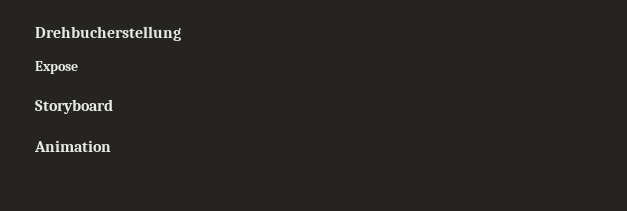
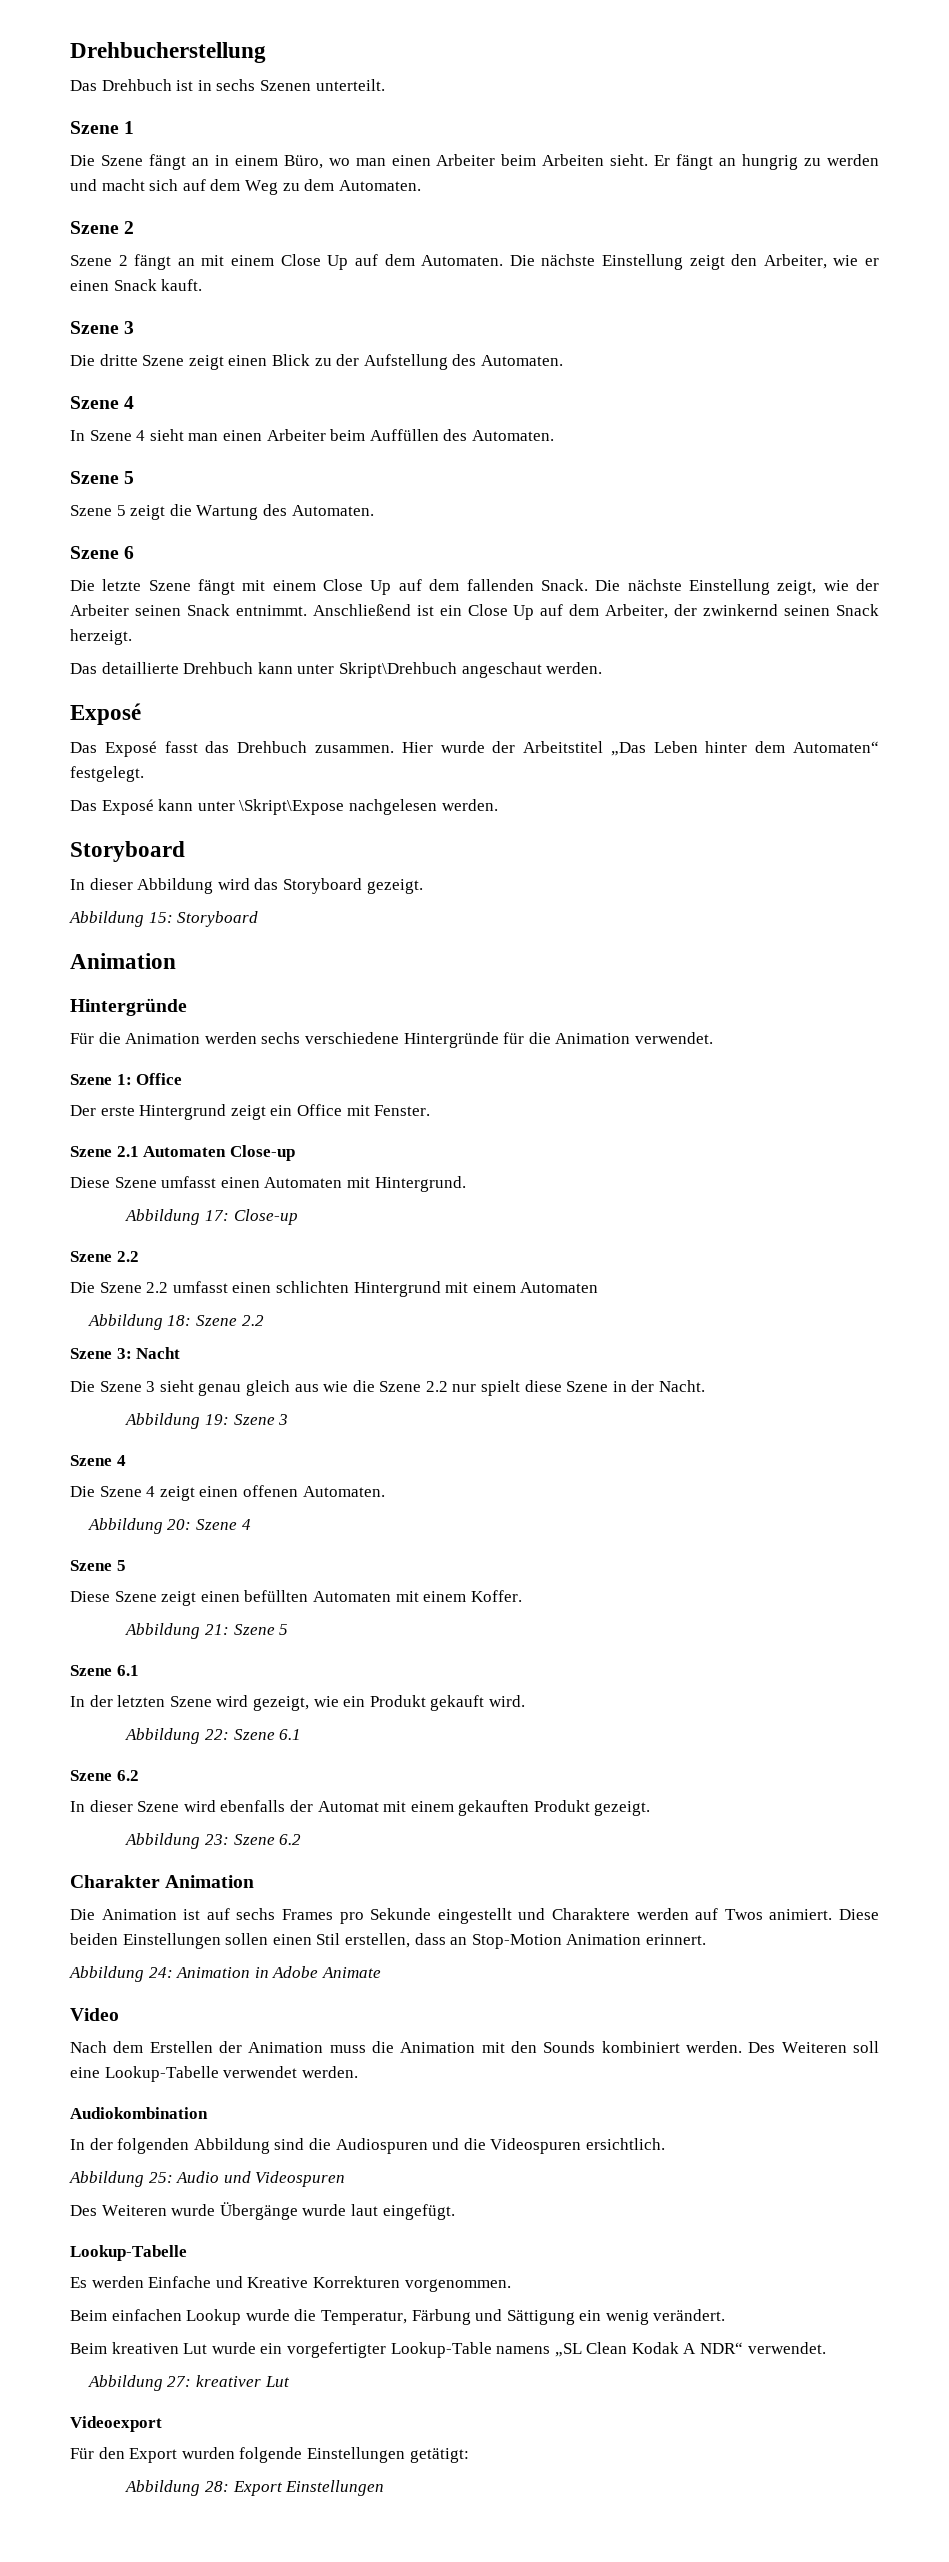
[35,61,78,74] [35,99,113,114] [34,140,111,152] Expose // Storyboard // Animation -> [70,79,385,91] [70,121,135,134] [70,154,879,170] [70,179,421,195] [70,221,135,234] [70,254,879,270] [70,279,203,291] [70,321,135,334] [70,354,563,370] [70,396,135,409] [70,429,554,441] [70,471,135,484] [70,504,374,520] [70,546,135,559] [70,579,880,595] [70,604,879,620] [70,629,132,645] [70,662,603,678] [70,703,141,725] [70,741,880,757] [70,766,144,782] [70,799,498,815] [70,841,185,862] [70,878,423,894] [69,911,259,927] [70,953,176,969] [70,998,187,1016] [70,1032,713,1048] [70,1073,183,1085] [70,1104,431,1120] [70,1145,295,1161] [70,1176,466,1192] [125,1209,298,1225] [70,1251,139,1262] [70,1281,599,1297] [87,1314,264,1330] [70,1347,181,1359] [70,1380,706,1396] [125,1413,289,1429] [70,1455,126,1466] [70,1485,385,1501] [87,1518,251,1534] [70,1560,126,1571] [70,1590,522,1606] [125,1623,289,1639] [70,1665,139,1676] [70,1695,525,1711] [125,1728,302,1744] [70,1770,139,1781] [70,1800,651,1816] [125,1833,302,1849] [70,1875,255,1888] [70,1908,880,1924] [70,1933,706,1949] [69,1966,381,1982] [70,2008,119,2021] [70,2041,880,2053] [70,2066,358,2082] [70,2107,208,2119] [70,2138,665,2154] [69,2171,346,2187] [70,2202,455,2220] [70,2245,187,2261] [70,2276,511,2292] [70,2309,726,2325] [70,2342,826,2358] [87,2375,290,2391] [70,2416,162,2432] [70,2447,469,2463] [125,2480,385,2496] Das Drehbuch ist in sechs Szenen unterteilt. // Szene 1 // Die Szene fängt an in einem Büro, wo man einen Arbeiter beim Arbeiten sieht. Er fängt an hungrig zu werden und macht sich auf dem Weg zu dem Automaten. // Szene 2 // Szene 2 fängt an mit einem Close Up auf dem Automaten. Die nächste Einstellung zeigt den Arbeiter, wie er einen Snack kauft. // Szene 3 // Die dritte Szene zeigt einen Blick zu der Aufstellung des Automaten. // Szene 4 // In Szene 4 sieht man einen Arbeiter beim Auffüllen des Automaten. // Szene 5 // Szene 5 zeigt die Wartung des Automaten. // Szene 6 // Die letzte Szene fängt mit einem Close Up auf dem fallenden Snack. Die nächste Einstellung zeigt, wie der Arbeiter seinen Snack entnimmt. Anschließend ist ein Close Up auf dem Arbeiter, der zwinkernd seinen Snack herzeigt. // Das detaillierte Drehbuch kann unter Skript\Drehbuch angeschaut werden. // Exposé // Das Exposé fasst das Drehbuch zusammen. Hier wurde der Arbeitstitel „Das Leben hinter dem Automaten“ festgelegt. // Das Exposé kann unter \Skript\Expose nachgelesen werden. // Storyboard // In dieser Abbildung wird das Storyboard gezeigt. // Abbildung 15: Storyboard // Animation // Hintergründe // Für die Animation werden sechs verschiedene Hintergründe für die Animation verwendet. // Szene 1: Office // Der erste Hintergrund zeigt ein Office mit Fenster. // Szene 2.1 Automaten Close-up // Diese Szene umfasst einen Automaten mit Hintergrund. // Abbildung 17: Close-up // Szene 2.2 // Die Szene 2.2 umfasst einen schlichten Hintergrund mit einem Automaten // Abbildung 18: Szene 2.2 // Szene 3: Nacht // Die Szene 3 sieht genau gleich aus wie die Szene 2.2 nur spielt diese Szene in der Nacht. // Abbildung 19: Szene 3 // Szene 4 // Die Szene 4 zeigt einen offenen Automaten. // Abbildung 20: Szene 4 // Szene 5 // Diese Szene zeigt einen befüllten Automaten mit einem Koffer. // Abbildung 21: Szene 5 // Szene 6.1 // In der letzten Szene wird gezeigt, wie ein Produkt gekauft wird. // Abbildung 22: Szene 6.1 // Szene 6.2 // In dieser Szene wird ebenfalls der Automat mit einem gekauften Produkt gezeigt. // Abbildung 23: Szene 6.2 // Charakter Animation // Die Animation ist auf sechs Frames pro Sekunde eingestellt und Charaktere werden auf Twos animiert. Diese beiden Einstellungen sollen einen Stil erstellen, dass an Stop-Motion Animation erinnert. // Abbildung 24: Animation in Adobe Animate // Video // Nach dem Erstellen der Animation muss die Animation mit den Sounds kombiniert werden. Des Weiteren soll eine Lookup-Tabelle verwendet werden. // Audiokombination // In der folgenden Abbildung sind die Audiospuren und die Videospuren ersichtlich. // Abbildung 25: Audio und Videospuren // Des Weiteren wurde Übergänge wurde laut eingefügt. // Lookup-Tabelle // Es werden Einfache und Kreative Korrekturen vorgenommen. // Beim einfachen Lookup wurde die Temperatur, Färbung und Sättigung ein wenig verändert. // Beim kreativen Lut wurde ein vorgefertigter Lookup-Table namens „SL Clean Kodak A NDR“ verwendet. // Abbildung 27: kreativer Lut // Videoexport // Für den Export wurden folgende Einstellungen getätigt: // Abbildung 28: Export Einstellungen

